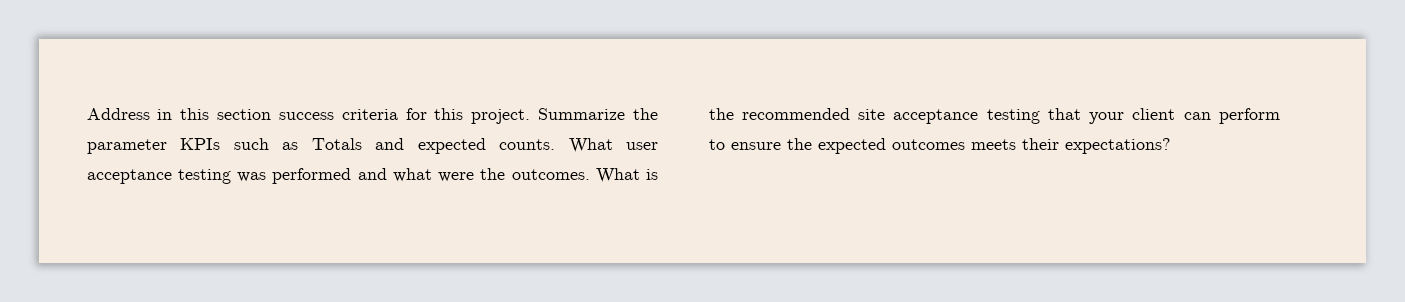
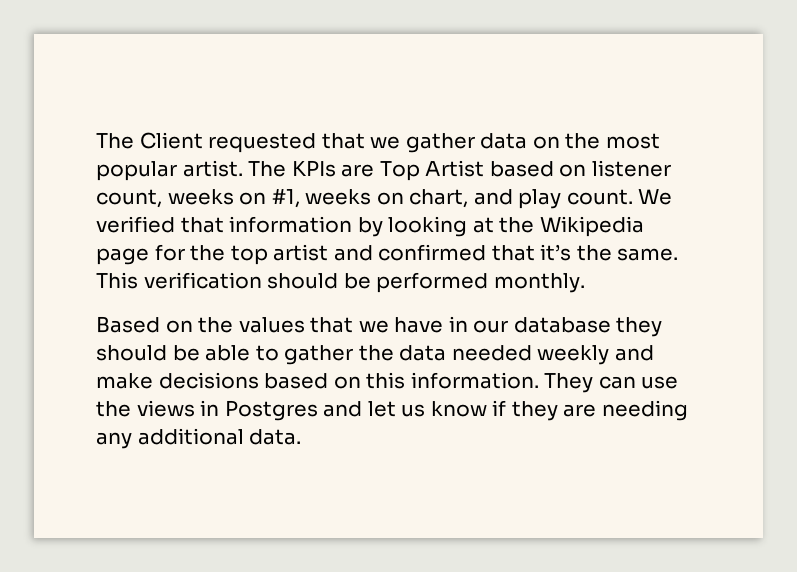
[86,108,658,124] [86,138,658,154] [86,168,659,184] [708,108,1280,124] [708,138,1171,154] Address in this section success criteria for this project. Summarize the parameter KPIs such as Totals and expected counts. What user acceptance testing was performed and what were the outcomes. What is the recommended site acceptance testing that your client can perform to ensure the expected outcomes meets their expectations? -> [96,132,660,153] [96,160,671,181] [96,189,673,209] [96,216,644,237] [96,244,679,265] [96,272,585,293] [96,316,663,337] [96,345,654,365] [96,372,679,393] [96,400,688,421] [96,428,302,449] The Client requested that we gather data on the most popular artist. The KPIs are Top Artist based on listener count, weeks on #1, weeks on chart, and play count. We verified that information by looking at the Wikipedia page for the top artist and confirmed that it’s the same. This verification should be performed monthly. // Based on the values that we have in our database they should be able to gather the data needed weekly and make decisions based on this information. They can use the views in Postgres and let us know if they are needing any additional data.

